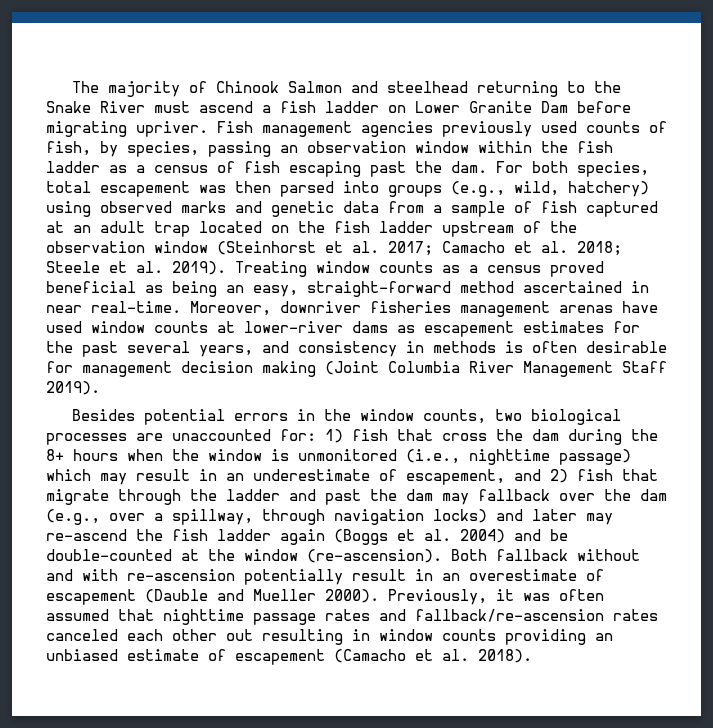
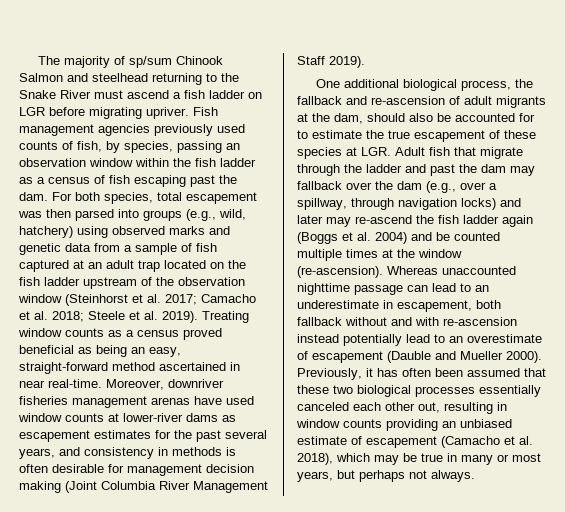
(207, 87) none -> [128,56,172,68] sp/sum
[415,101,568,113] Lower Granite Dam -> [19,107,45,116] LGR
[71,409,621,425] [46,429,658,445] [46,449,631,465] [46,469,568,485] Besides potential errors in the window counts, two biological processes are unaccounted for: 1) fish that cross the dam during the 8+ hours when the window is unmonitored (i.e., nighttime passage) which may result in an underestimate of escapement, and 2) -> [315,79,533,91] [297,96,546,108] [297,113,535,124] [297,130,536,142] [297,147,425,159] One additional biological process, the fallback and re-ascension of adult migrants at the dam, should also be accounted for to estimate the true escapement of these species at LGR. Adult
[46,549,172,561] double-counted -> [454,232,500,241] [297,249,378,261] counted multiple times
[451,549,487,561] Both -> [387,266,516,275] [297,283,489,295] [297,300,501,312] Whereas unaccounted nighttime passage can lead to an underestimate in escapement, both
[244,569,433,585] potentially result in -> [297,334,445,346] instead potentially lead to
[523,589,604,601] [46,609,658,625] was often assumed that nighttime passage rates and fallback/re-ascension rates -> [377,368,546,377] [297,385,541,397] has often been assumed that these two biological processes essentially
[226,629,253,641] out -> [418,402,440,413] out,
[478,649,532,663] 2018). -> [297,453,541,465] [297,470,475,482] 2018), which may be true in many or most years, but perhaps not always.

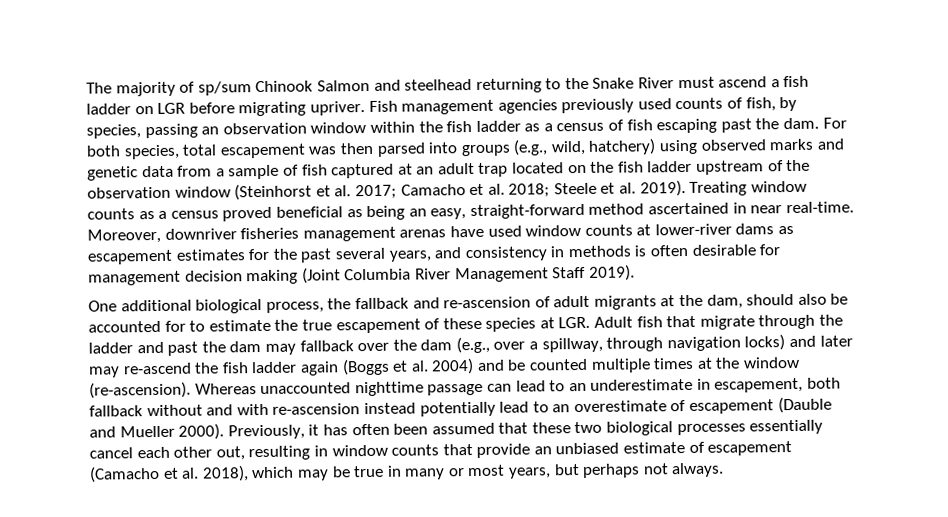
[297,402,349,411] canceled -> [89,447,133,459] cancel
[386,419,438,431] providing -> [442,443,531,458] that provide

